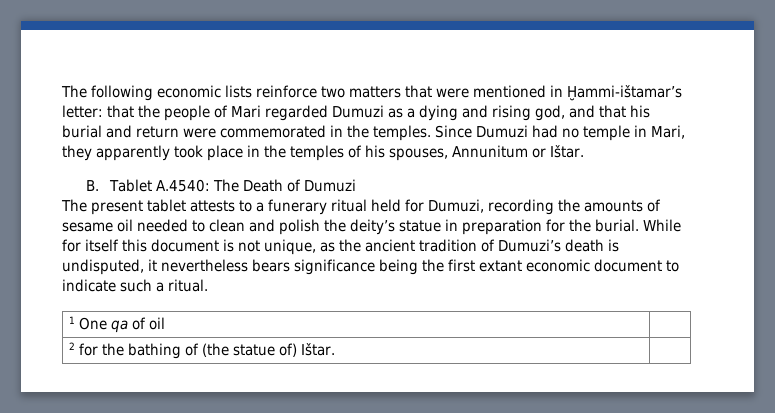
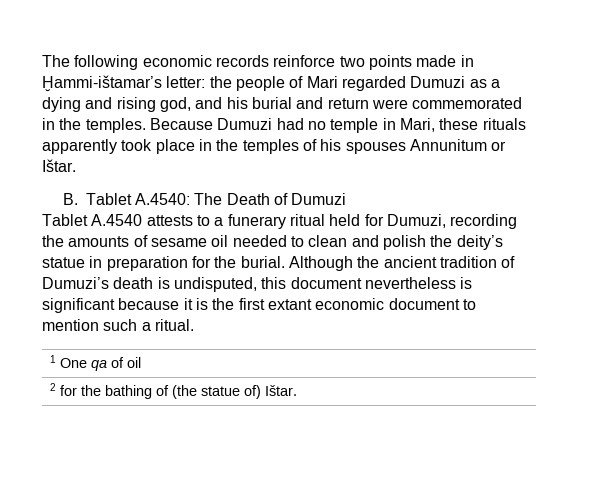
[225,85,252,98] lists -> [215,55,269,67] records
[349,85,546,98] matters that were mentioned -> [368,55,457,70] points made
[107,105,134,118] that -> (206, 82) none
[599,105,626,118] that -> (223, 103) none
[435,125,472,138] Since -> [149,118,213,130] Because
[62,145,92,161] they -> [439,118,526,130] these rituals
[389,148,448,161] spouses, -> [345,142,406,154] spouses
[61,199,186,215] The present tablet -> [42,214,143,226] Tablet A.4540
[643,219,681,232] [62,239,335,255] While for itself this document is not unique, as -> [288,256,353,271] Although
[148,259,418,275] it nevertheless bears significance being -> [261,277,473,289] [42,298,208,313] this document nevertheless is significant because it is
[62,279,116,292] indicate -> [42,319,99,331] mention

